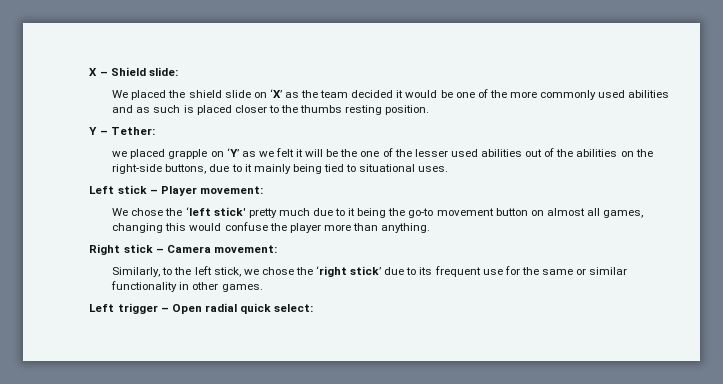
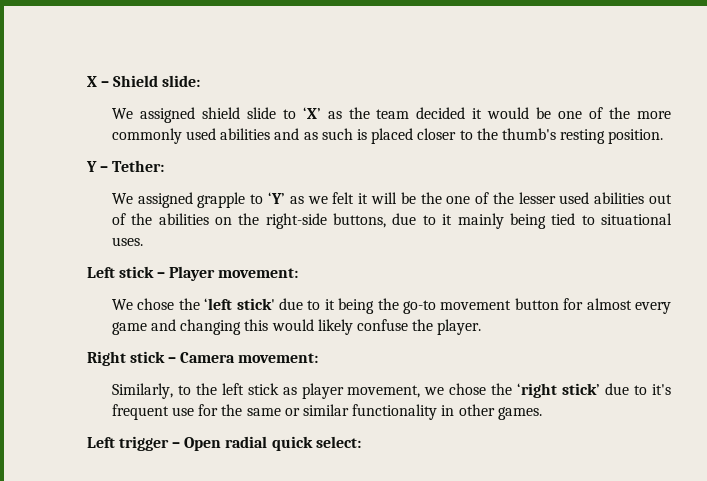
[131,90,186,100] placed the -> [139,107,195,123] assigned
[253,92,267,98] on -> [282,109,296,119] to
[300,105,343,113] thumbs -> [501,128,556,140] thumb's
[112,149,224,159] we placed grapple on -> [111,192,264,208] We assigned grapple to
[248,208,310,218] pretty much -> (275, 304) none
[530,208,644,218] on almost all games, -> [563,298,672,314] [111,319,177,335] for almost every game and
(222, 227) none -> [317,319,353,335] likely
[289,223,431,233] player more than anything. -> [437,319,482,335] player.
[213,267,241,277] stick, -> [247,383,421,399] stick as player movement,
[419,267,433,275] its -> [651,384,671,395] it's

